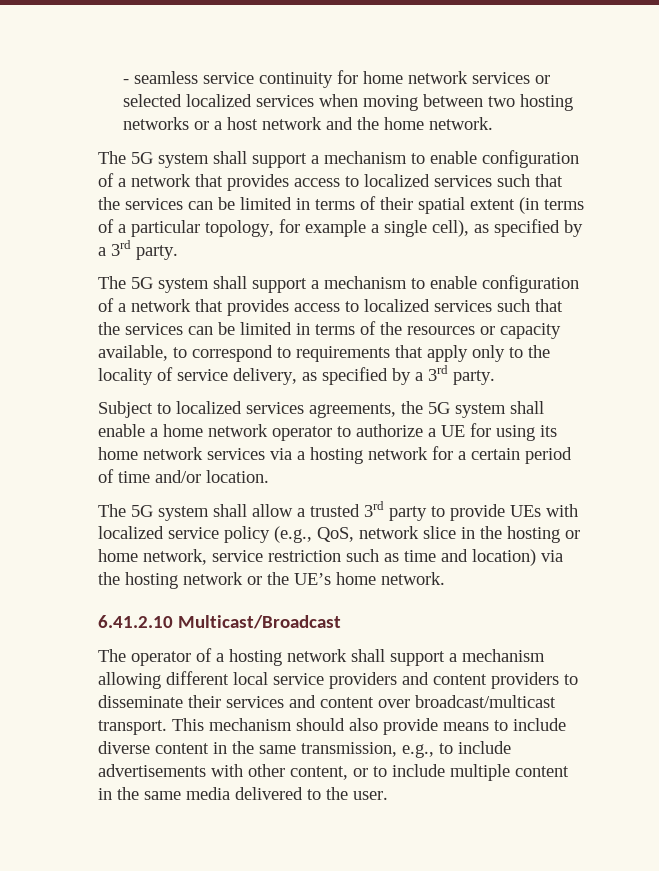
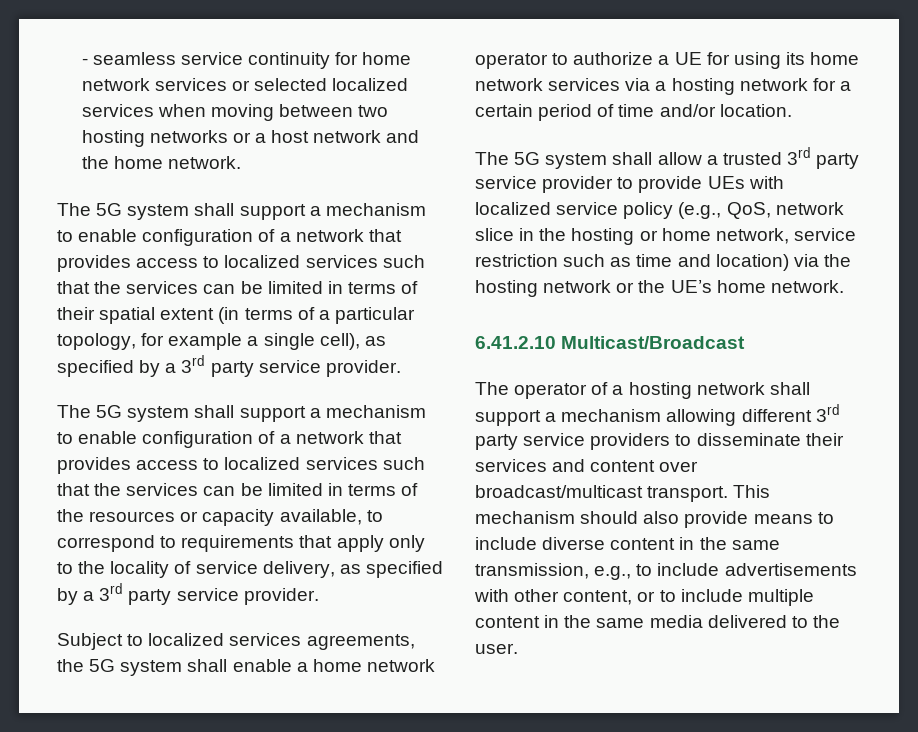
[136,245,178,260] party. -> [210,360,401,377] party service provider.
[453,370,495,385] party. -> [128,588,319,605] party service provider.
(427, 513) none -> [475,176,614,193] service provider
[233,672,487,689] local service providers and content -> [815,404,840,422] [475,433,586,450] 3rd party service

